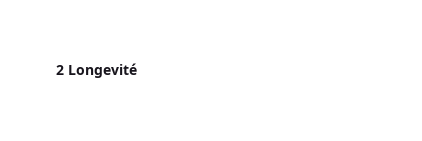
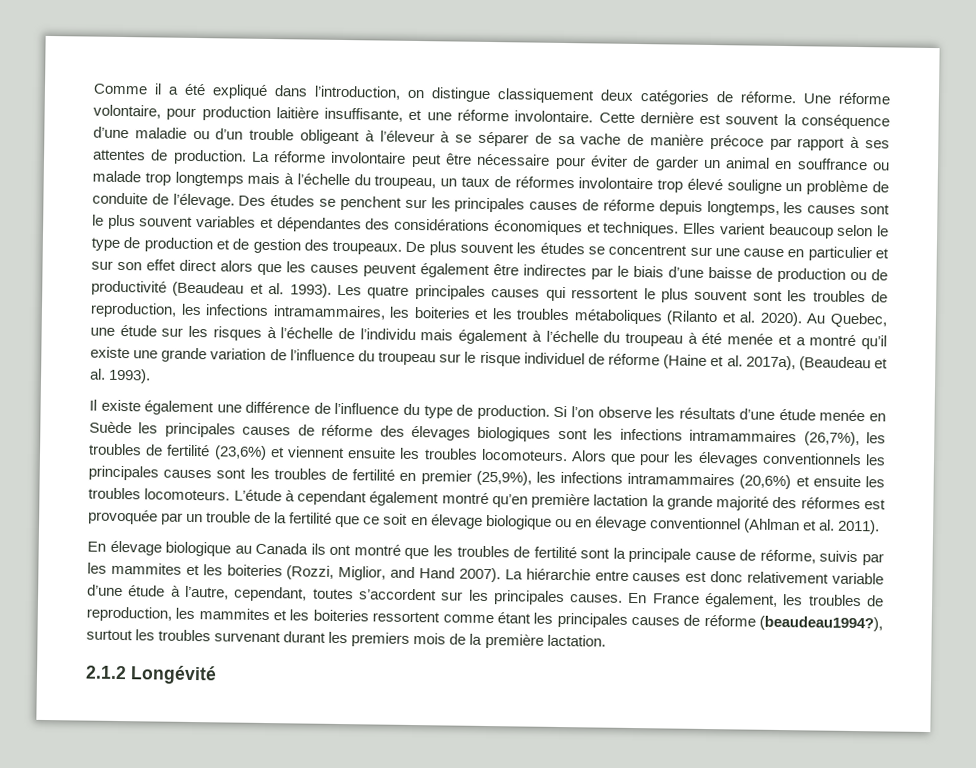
[56,63,137,78] 2 Longevité -> [93,83,890,105] [93,104,891,130] [93,126,890,151] [93,149,890,171] [92,170,890,196] [92,192,891,216] [92,214,890,239] [91,237,889,262] [91,259,888,283] [91,280,888,303] [90,302,887,328] [90,324,887,350] [90,346,888,372] [90,368,152,384] [89,399,886,422] [89,421,887,447] [89,443,886,467] [88,465,885,490] [88,487,886,511] [88,509,880,535] [87,540,884,566] [87,562,884,585] [87,584,884,608] [86,606,884,632] [86,629,606,649] [85,665,217,685] Comme il a été expliqué dans l’introduction, on distingue classiquement deux catégories de réforme. Une réforme volontaire, pour production laitière insuffisante, et une réforme involontaire. Cette dernière est souvent la conséquence d’une maladie ou d’un trouble obligeant à l’éleveur à se séparer de sa vache de manière précoce par rapport à ses attentes de production. La réforme involontaire peut être nécessaire pour éviter de garder un animal en souffrance ou malade trop longtemps mais à l’échelle du troupeau, un taux de réformes involontaire trop élevé souligne un problème de conduite de l’élevage. Des études se penchent sur les principales causes de réforme depuis longtemps, les causes sont le plus souvent variables et dépendantes des considérations économiques et techniques. Elles varient beaucoup selon le type de production et de gestion des troupeaux. De plus souvent les études se concentrent sur une cause en particulier et sur son effet direct alors que les causes peuvent également être indirectes par le biais d’une baisse de production ou de productivité (Beaudeau et al. 1993). Les quatre principales causes qui ressortent le plus souvent sont les troubles de reproduction, les infections intramammaires, les boiteries et les troubles métaboliques (Rilanto et al. 2020). Au Quebec, une étude sur les risques à l’échelle de l’individu mais également à l’échelle du troupeau à été menée et a montré qu’il existe une grande variation de l’influence du troupeau sur le risque individuel de réforme (Haine et al. 2017a), (Beaudeau et al. 1993). // Il existe également une différence de l’influence du type de production. Si l’on observe les résultats d’une étude menée en Suède les principales causes de réforme des élevages biologiques sont les infections intramammaires (26,7%), les troubles de fertilité (23,6%) et viennent ensuite les troubles locomoteurs. Alors que pour les élevages conventionnels les principales causes sont les troubles de fertilité en premier (25,9%), les infections intramammaires (20,6%) et ensuite les troubles locomoteurs. L’étude à cependant également montré qu’en première lactation la grande majorité des réformes est provoquée par un trouble de la fertilité que ce soit en élevage biologique ou en élevage conventionnel (Ahlman et al. 2011). // En élevage biologique au Canada ils ont montré que les troubles de fertilité sont la principale cause de réforme, suivis par les mammites et les boiteries (Rozzi, Miglior, and Hand 2007). La hiérarchie entre causes est donc relativement variable d’une étude à l’autre, cependant, toutes s’accordent sur les principales causes. En France également, les troubles de reproduction, les mammites et les boiteries ressortent comme étant les principales causes de réforme (beaudeau1994?), surtout les troubles survenant durant les premiers mois de la première lactation. // 2.1.2 Longévité

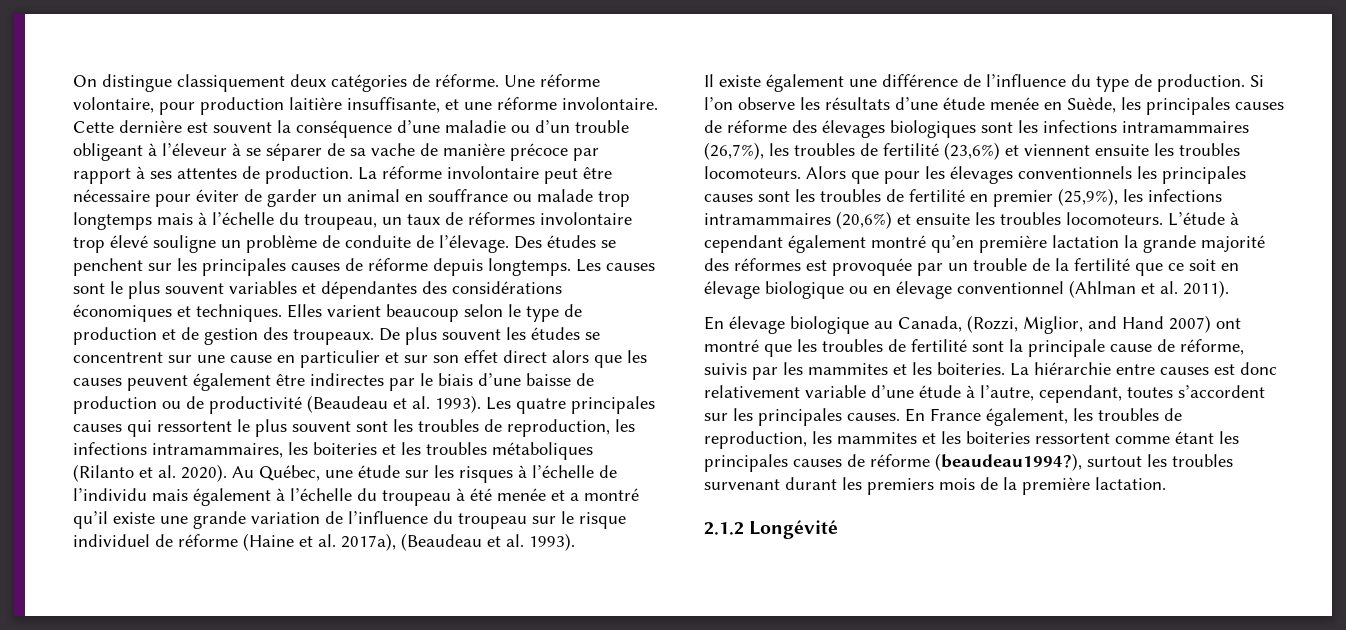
[93,83,424,100] Comme il a été expliqué dans l’introduction, on -> [73,75,97,87] On
[706,200,804,216] longtemps, les -> [488,258,601,276] longtemps. Les
[830,312,887,328] Quebec, -> [259,465,320,481] Québec,
[89,421,132,434] Suède -> [1067,97,1116,113] Suède,
[255,542,326,555] Canada ils -> [898,315,1211,334] Canada, (Rozzi, Miglior, and Hand 2007)
[226,564,501,583] boiteries (Rozzi, Miglior, and Hand 2007). -> [937,362,1005,375] boiteries.

